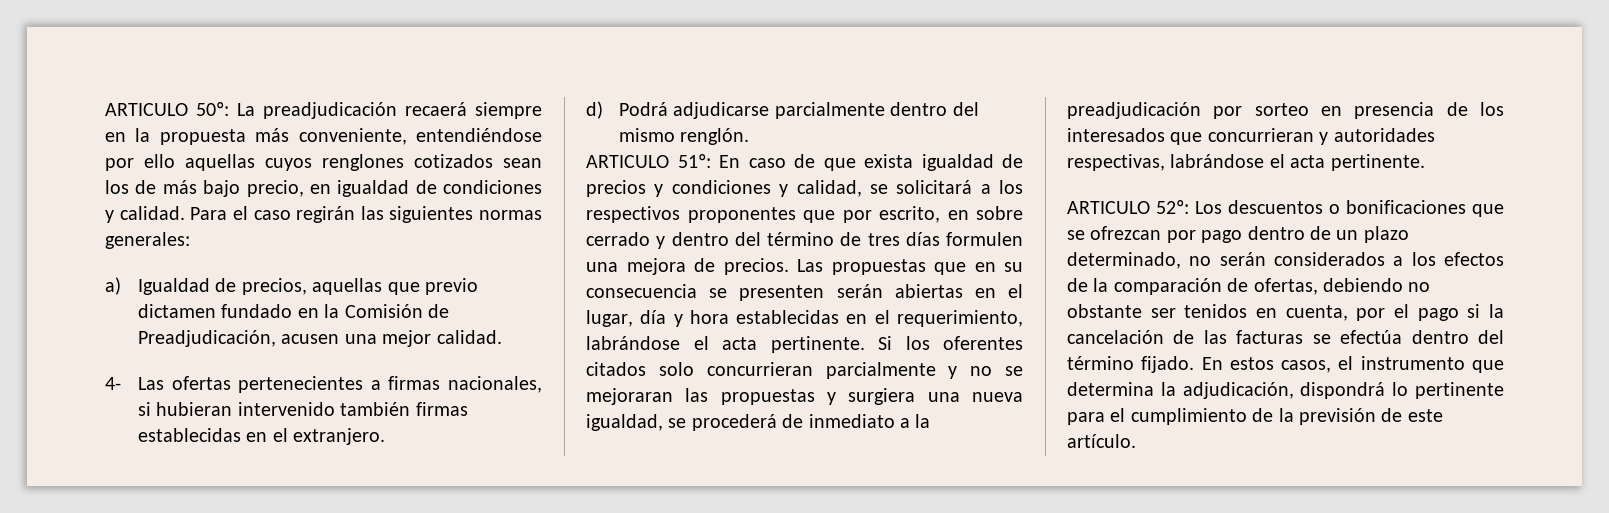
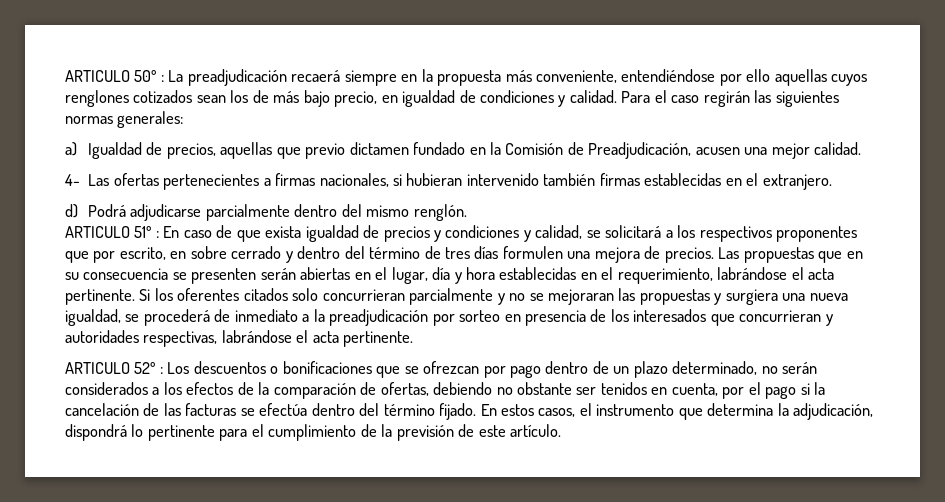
[105,102,229,116] ARTICULO 50º: -> [65,70,164,82] ARTICULO 50º :
[677,154,711,168] 51º: -> [134,226,159,238] 51º :
[1156,200,1189,214] 52º: -> [134,362,163,374] 52º :

